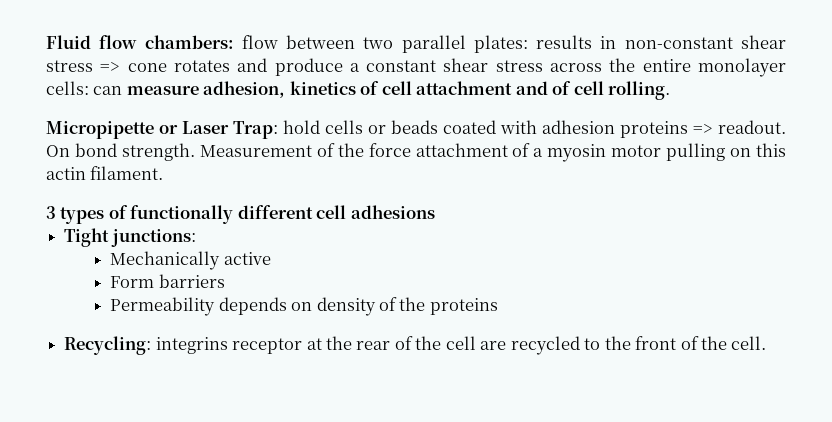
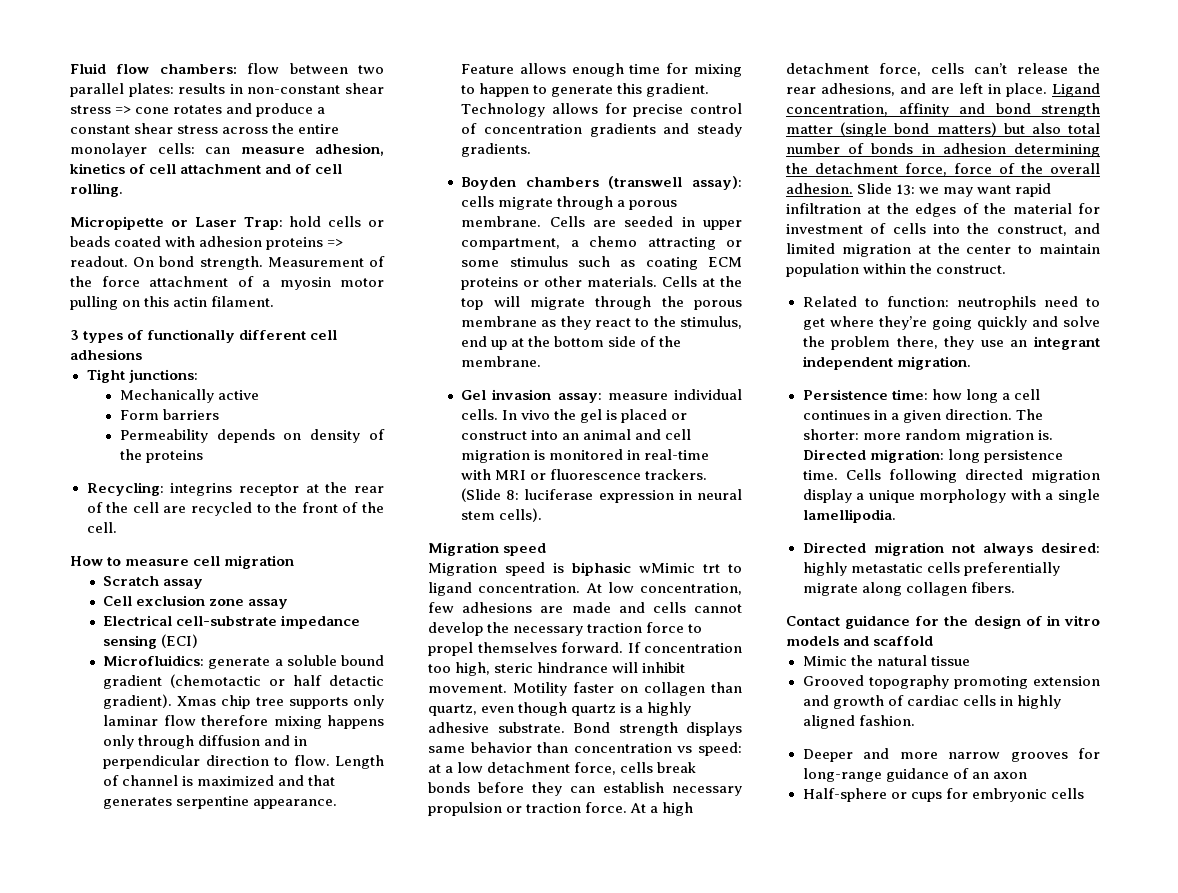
(767, 343) none -> [70,555,295,569] [103,576,204,589] [103,595,289,609] [103,615,361,629] [103,634,199,649] [103,655,384,669] [103,674,384,689] [103,694,384,709] [103,715,384,729] [103,735,308,749] [103,755,384,769] [103,775,336,786] [103,796,338,809] [461,63,742,77] [461,83,710,97] [461,103,742,117] [461,123,742,137] [461,143,532,157] [461,176,742,190] [461,196,678,210] [461,216,742,230] [461,236,742,250] [461,256,742,270] [461,276,742,290] [461,296,742,310] [461,316,742,330] [461,336,682,350] [461,356,542,367] [461,389,742,403] [461,409,688,423] [461,429,692,440] [461,449,710,463] [461,469,708,480] [461,488,742,503] [461,508,543,522] [428,542,547,556] [428,562,742,576] [428,582,742,596] [428,602,742,613] [428,622,703,636] [428,642,742,656] [428,662,686,676] [428,682,742,696] [428,702,692,716] [428,722,742,736] [428,742,742,756] [428,762,697,775] [428,782,742,796] [428,802,694,816] [786,63,1100,76] [786,83,1100,97] [786,103,1100,117] [786,122,1100,137] [786,143,1100,157] [786,163,1100,176] [786,183,1052,197] [786,203,1100,217] [786,223,1100,236] [786,243,1100,257] [786,263,1007,277] [802,296,1100,310] [802,316,1100,330] [802,336,1100,350] [802,356,971,370] [802,389,1040,403] [802,409,1043,423] [802,429,1053,443] [802,449,1063,463] [802,469,1100,483] [802,489,1100,503] [802,509,896,523] [802,542,1100,556] [802,562,1060,576] [802,582,1015,596] [786,615,1100,629] [786,636,934,646] [802,655,970,666] [802,675,1100,689] [802,695,1061,709] [802,715,915,729] [802,748,1100,762] [802,768,1027,782] [802,788,1084,802] // How to measure cell migration // Scratch assay // Cell exclusion zone assay // Electrical cell-substrate impedance sensing (ECI) // Microfluidics: generate a soluble bound gradient (chemotactic or half detactic gradient). Xmas chip tree supports only laminar flow therefore mixing happens only through diffusion and in perpendicular direction to flow. Length of channel is maximized and that generates serpentine appearance. Feature allows enough time for mixing to happen to generate this gradient. Technology allows for precise control of concentration gradients and steady gradients. // Boyden chambers (transwell assay): cells migrate through a porous membrane. Cells are seeded in upper compartment, a chemo attracting or some stimulus such as coating ECM proteins or other materials. Cells at the top will migrate through the porous membrane as they react to the stimulus, end up at the bottom side of the membrane. // Gel invasion assay: measure individual cells. In vivo the gel is placed or construct into an animal and cell migration is monitored in real-time with MRI or fluorescence trackers. (Slide 8: luciferase expression in neural stem cells). // Migration speed // Migration speed is biphasic wMimic trt to ligand concentration. At low concentration, few adhesions are made and cells cannot develop the necessary traction force to propel themselves forward. If concentration too high, steric hindrance will inhibit movement. Motility faster on collagen than quartz, even though quartz is a highly adhesive substrate. Bond strength displays same behavior than concentration vs speed: at a low detachment force, cells break bonds before they can establish necessary propulsion or traction force. At a high detachment force, cells can’t release the rear adhesions, and are left in place. Ligand concentration, affinity and bond strength matter (single bond matters) but also total number of bonds in adhesion determining the detachment force, force of the overall adhesion. Slide 13: we may want rapid infiltration at the edges of the material for investment of cells into the construct, and limited migration at the center to maintain population within the construct. // Related to function: neutrophils need to get where they’re going quickly and solve the problem there, they use an integrant independent migration. // Persistence time: how long a cell continues in a given direction. The shorter: more random migration is. Directed migration: long persistence time. Cells following directed migration display a unique morphology with a single lamellipodia. // Directed migration not always desired: highly metastatic cells preferentially migrate along collagen fibers. // Contact guidance for the design of in vitro models and scaffold // Mimic the natural tissue // Grooved topography promoting extension and growth of cardiac cells in highly aligned fashion. // Deeper and more narrow grooves for long-range guidance of an axon // Half-sphere or cups for embryonic cells

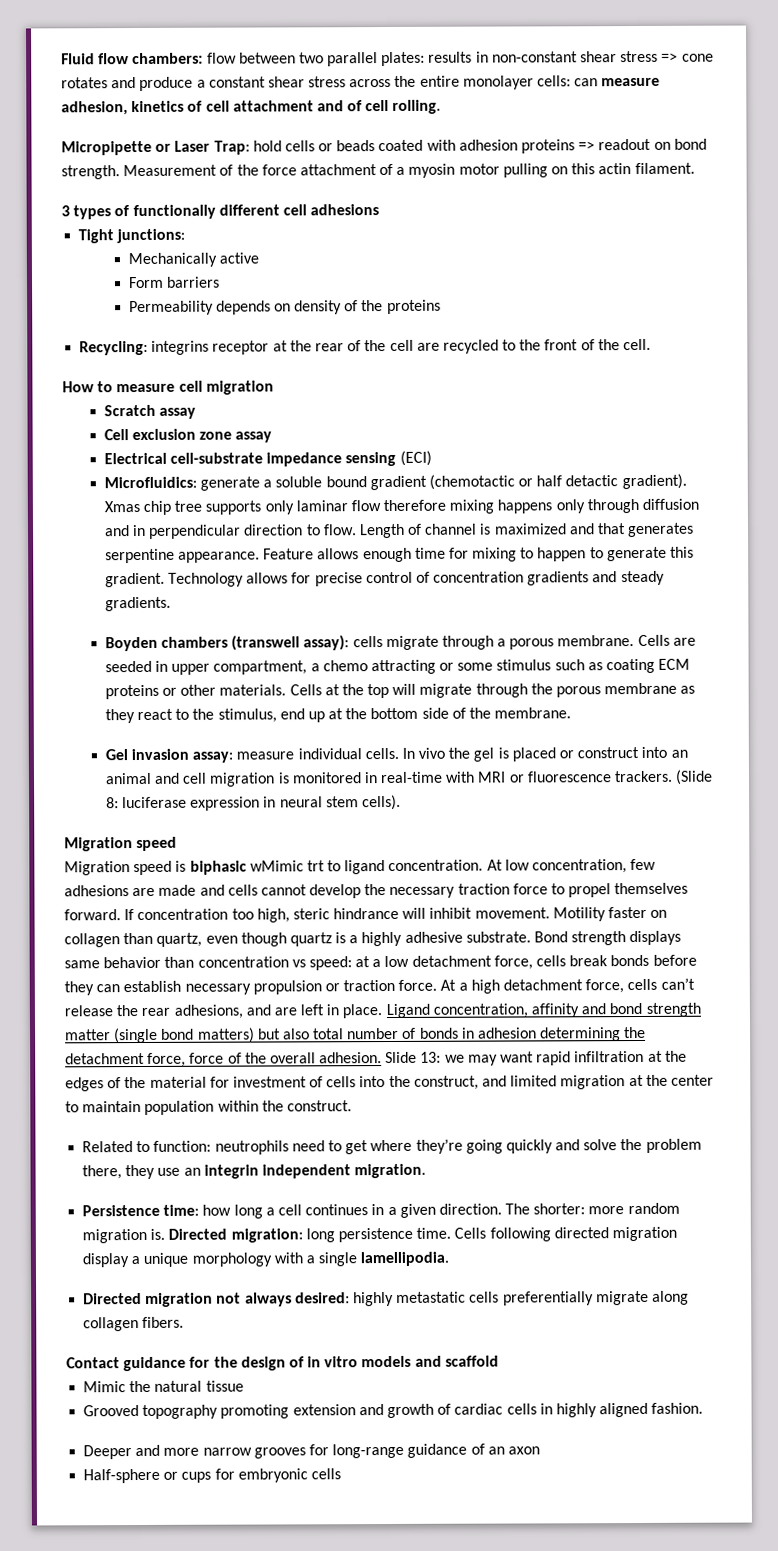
[70,256,155,267] readout. On -> [598,138,671,151] readout on
[1034,336,1100,350] integrant -> [203,1164,259,1179] integrin

